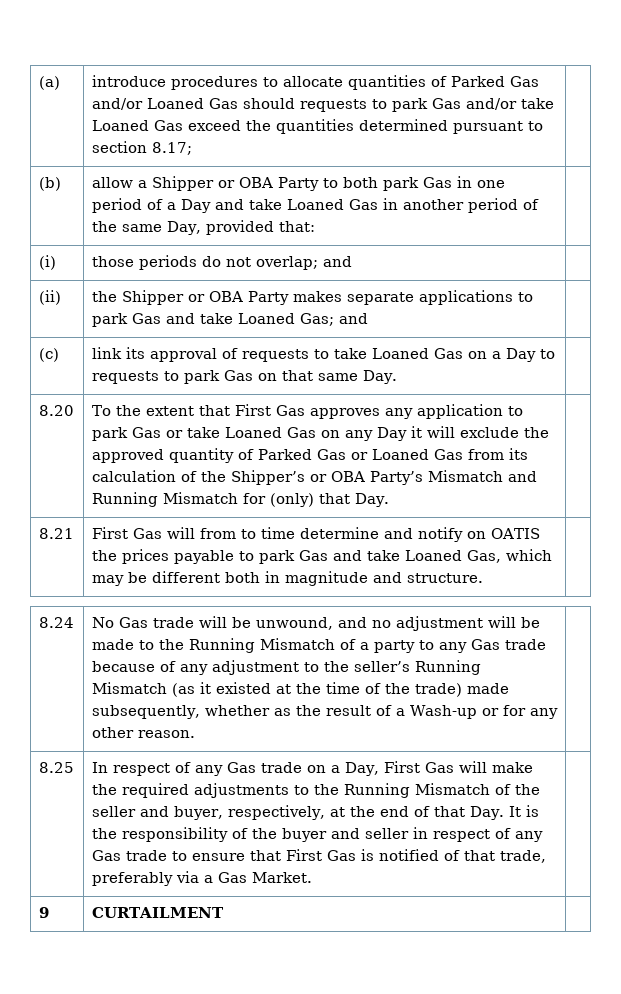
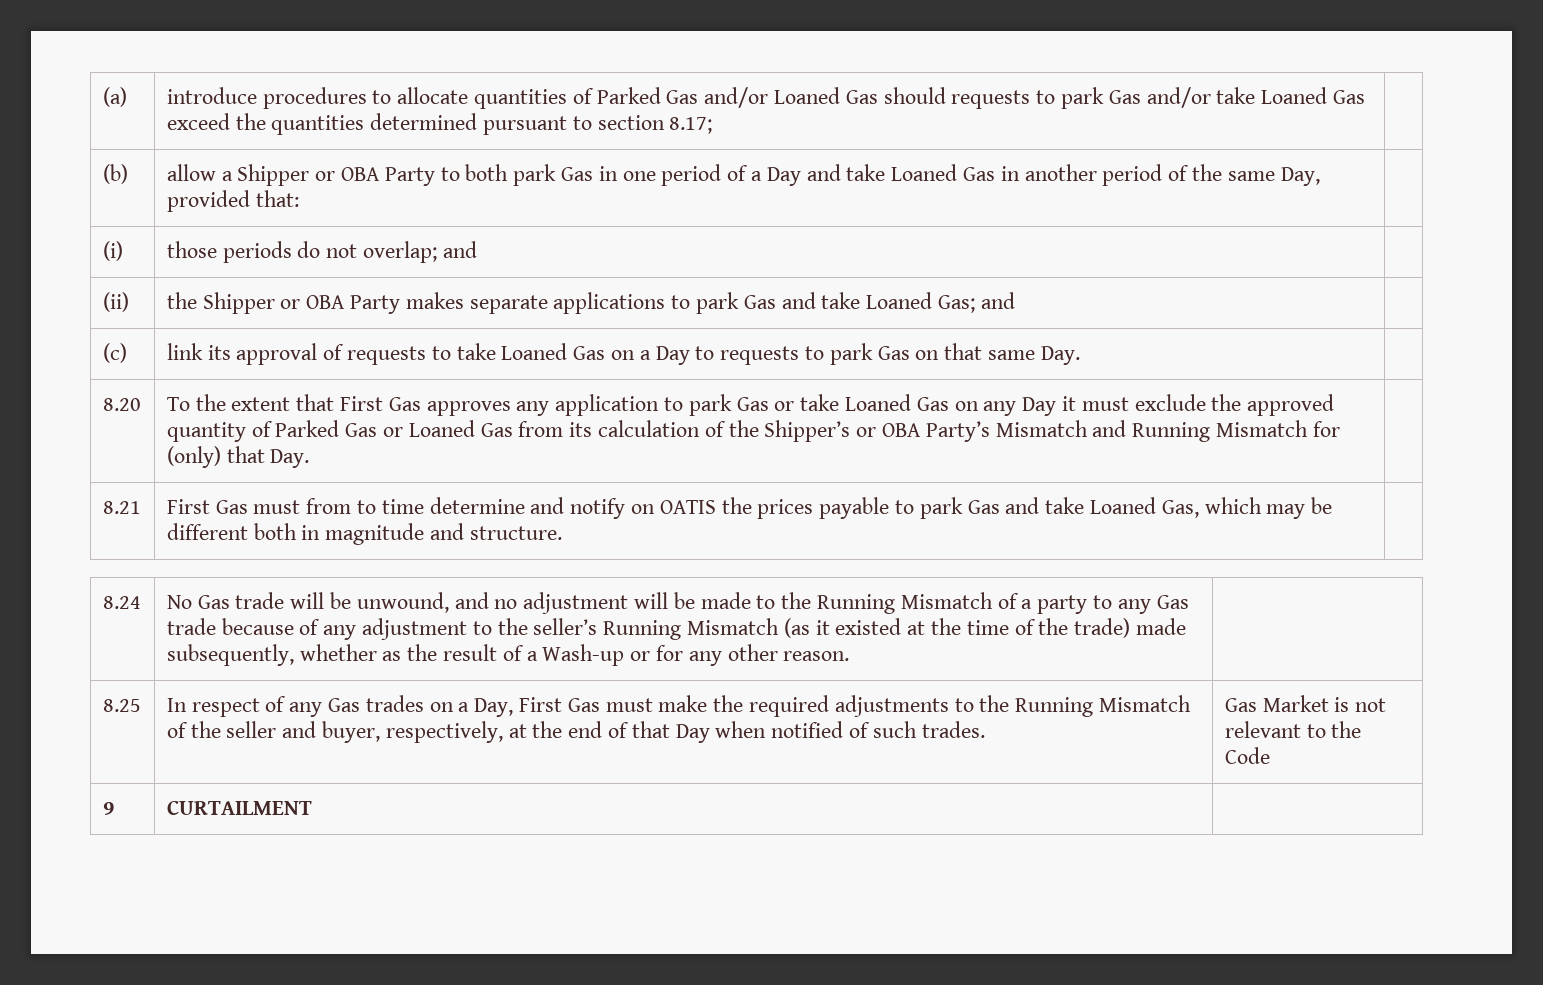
[426,426,455,438] will -> [1081,397,1129,411] must
[166,527,195,539] will -> [253,500,301,514] must
[260,762,302,773] trade -> [365,695,424,712] trades
[458,761,487,773] will -> [605,698,653,712] must
[469,805,539,820] [91,827,543,842] [91,849,546,863] [91,871,312,886] Day. It is the responsibility of the buyer and seller in respect of any Gas trade to ensure that First Gas is notified of that trade, preferably via a Gas Market. | -> [675,721,985,743] [1224,695,1387,712] [1224,721,1362,738] [1224,747,1270,764] Day when notified of such trades. | Gas Market is not relevant to the Code

